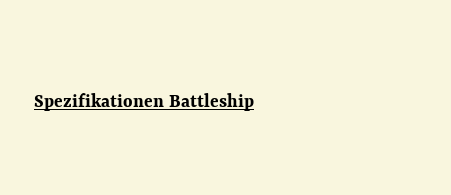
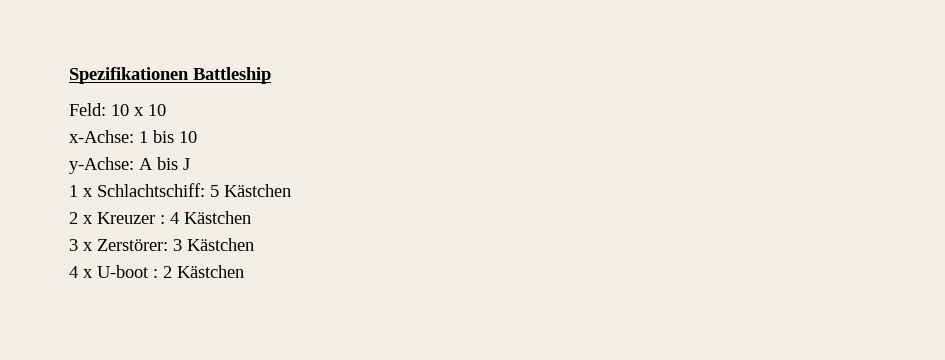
(255, 102) none -> [69,103,166,116] [69,130,197,143] [69,157,190,174] [69,183,291,197] [69,211,251,224] [69,238,254,251] [69,265,244,278] // Feld: 10 x 10 // x-Achse: 1 bis 10 // y-Achse: A bis J // 1 x Schlachtschiff: 5 Kästchen // 2 x Kreuzer : 4 Kästchen // 3 x Zerstörer: 3 Kästchen // 4 x U-boot : 2 Kästchen

